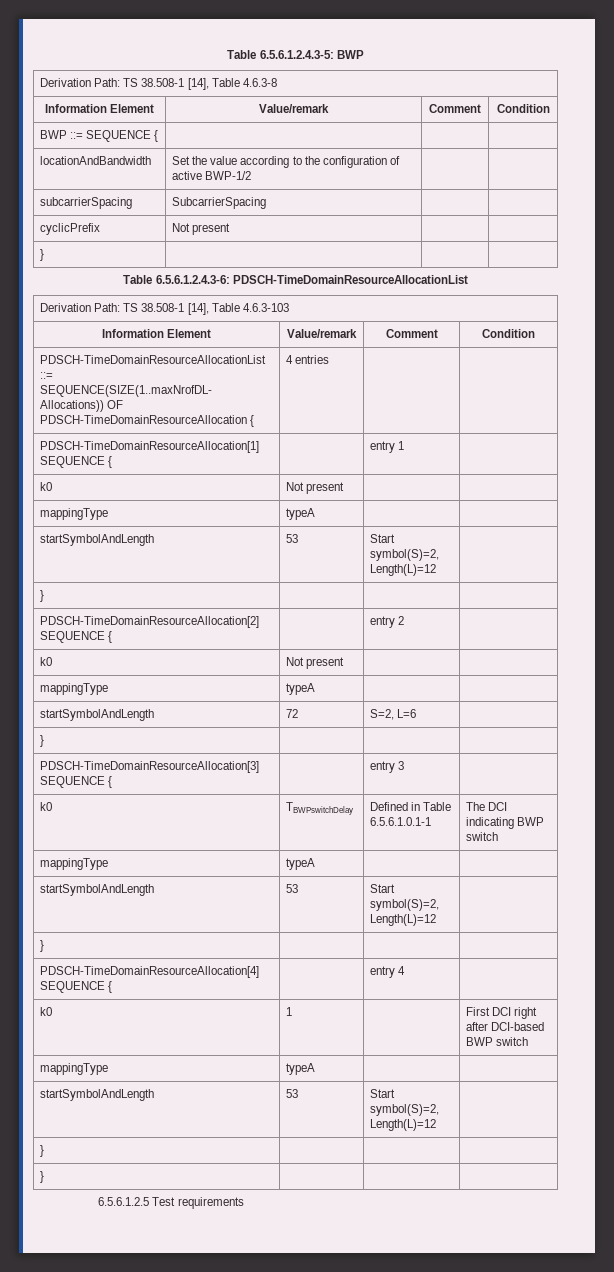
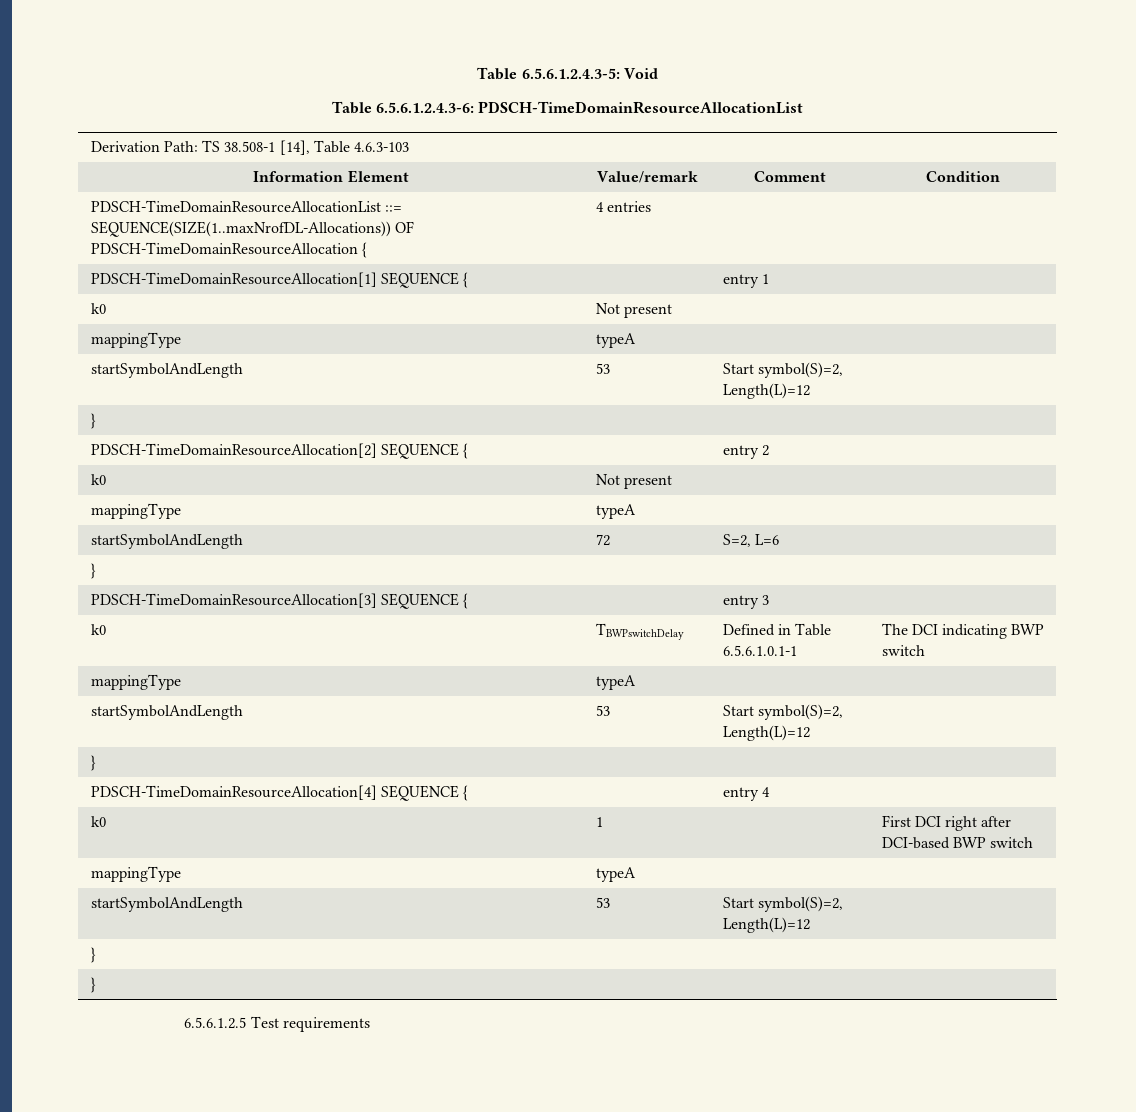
[336,50,364,59] [40,78,277,90] [44,104,155,113] [259,104,329,113] [429,104,481,113] [496,104,550,113] [40,130,159,142] [40,156,152,165] [172,156,400,168] [172,171,252,180] [40,197,133,209] [172,197,267,209] [40,223,101,235] [172,223,231,235] [40,249,45,261] BWP // Derivation Path: TS 38.508-1 [14], Table 4.6.3-8 // Information Element | Value/remark | Comment | Condition // BWP ::= SEQUENCE { | | | // locationAndBandwidth | Set the value according to the configuration of active BWP-1/2 | | // subcarrierSpacing | SubcarrierSpacing | | // cyclicPrefix | Not present | | // } | | | -> [623,68,658,79] Void

